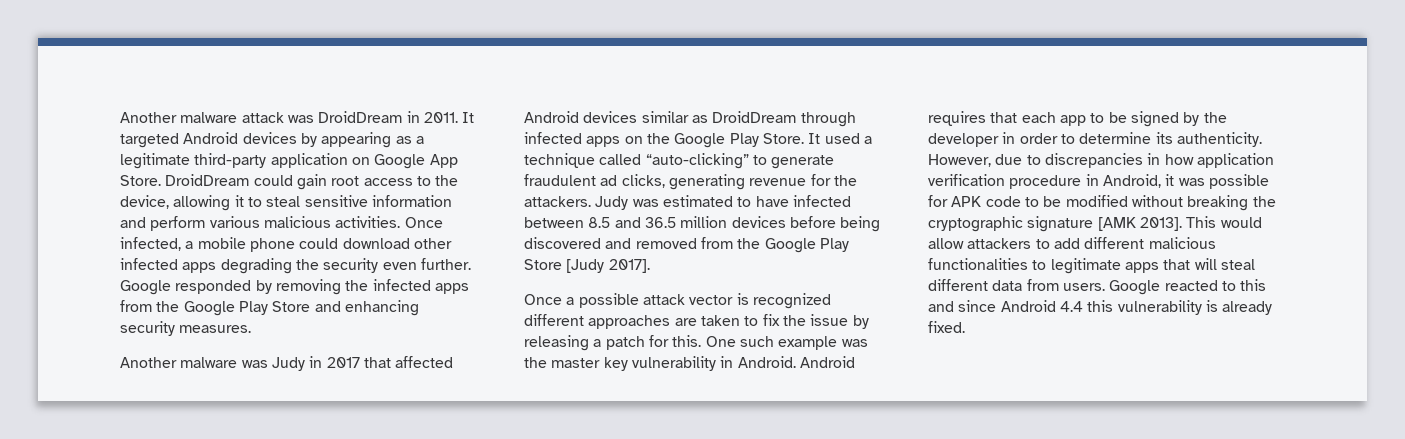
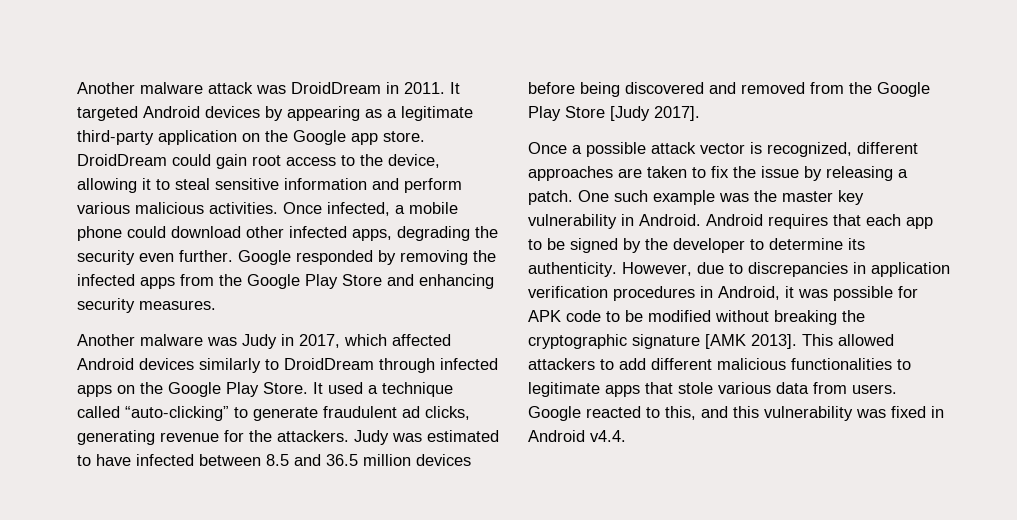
[374,154,458,169] [120,175,161,186] Google App Store. -> [265,130,425,145] the Google app store.
[182,262,217,273] apps -> [352,229,392,241] apps,
[326,357,391,368] 2017 that -> [299,334,387,348] 2017, which
[641,111,708,123] similar as -> [199,358,279,373] similarly to
[752,293,831,309] recognized -> [767,142,852,157] recognized,
[605,335,702,350] patch for this. -> [528,190,573,205] patch.
[1002,132,1058,144] in order -> (745, 245) none
[1164,154,1194,165] how -> (866, 268) none
[1009,175,1082,189] procedure -> [613,286,695,301] procedures
[1220,217,1262,228] [928,238,964,249] would allow -> [838,334,894,346] allowed
[1194,258,1255,270] [928,279,988,291] will steal different -> [678,382,771,394] stole various
[1240,279,1267,291] [928,300,1273,315] [928,321,965,333] this and since Android 4.4 this vulnerability is already fixed. -> [665,406,944,421] [528,430,626,442] this, and this vulnerability was fixed in Android v4.4.

